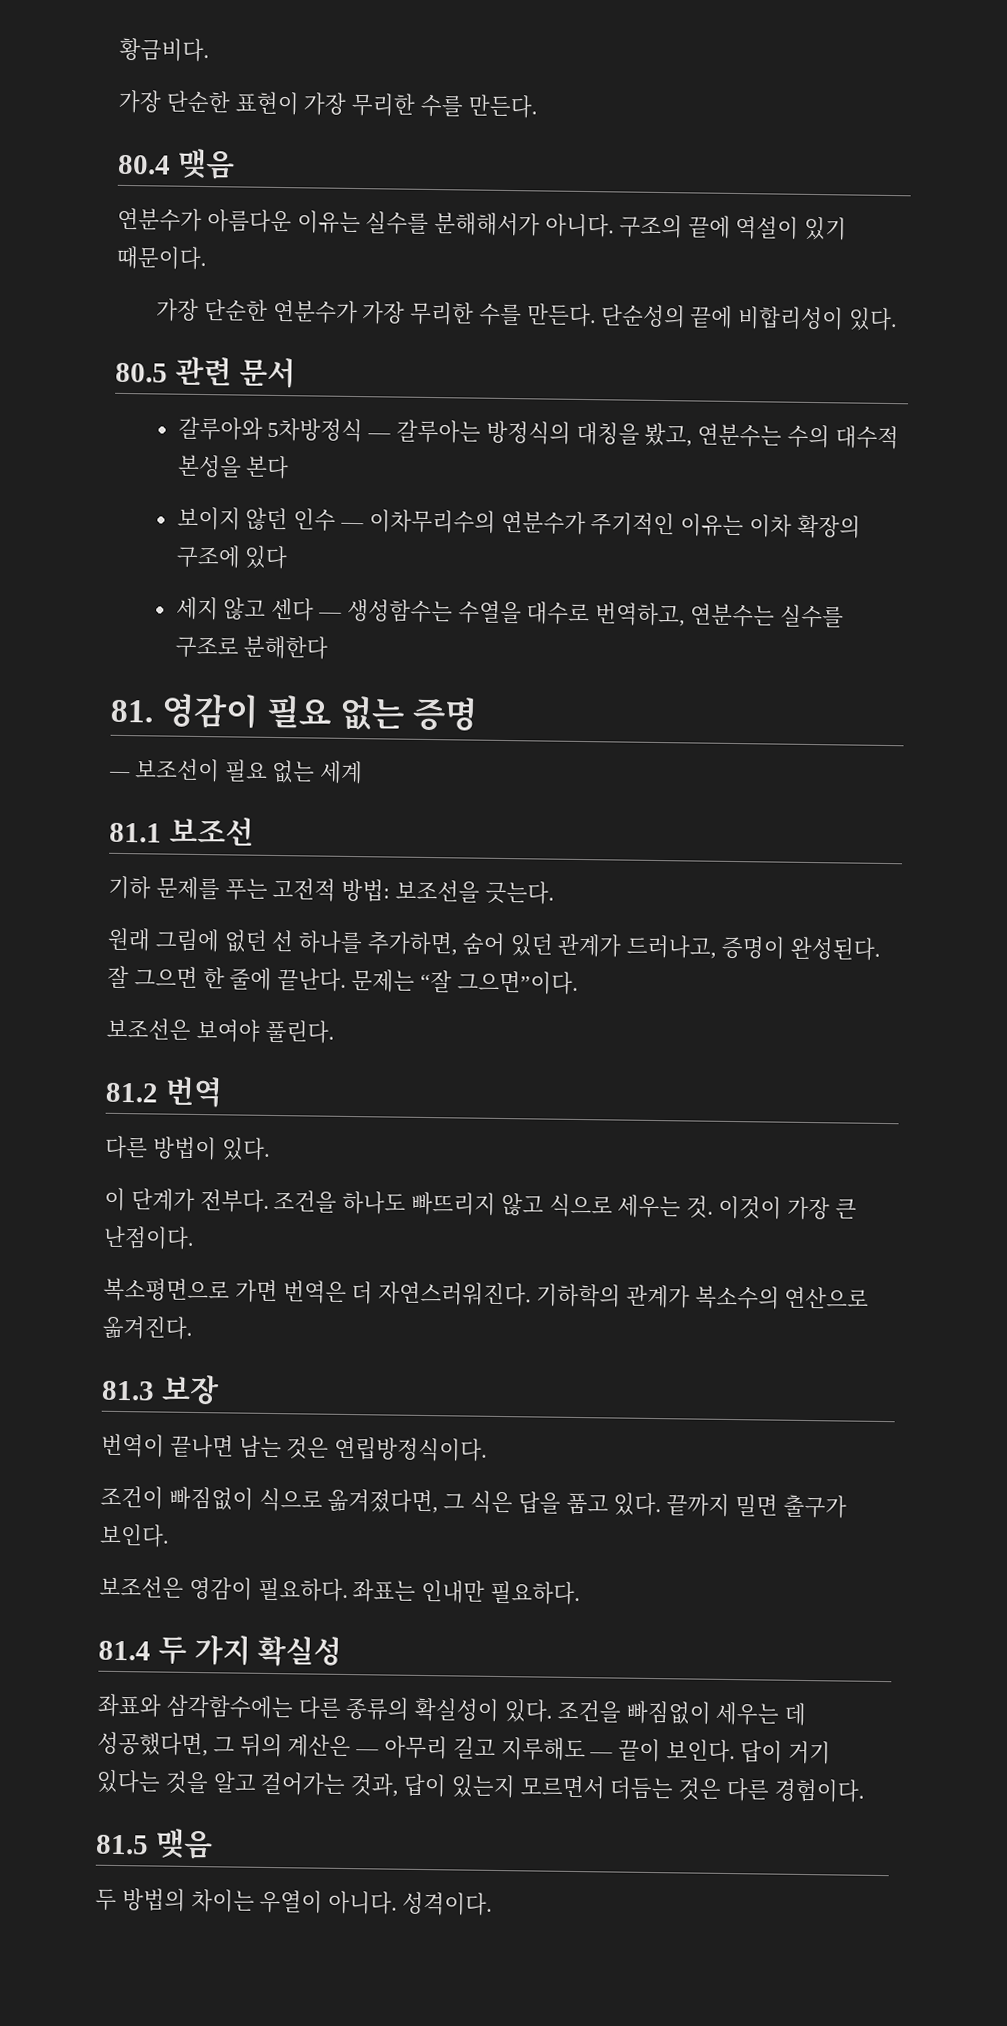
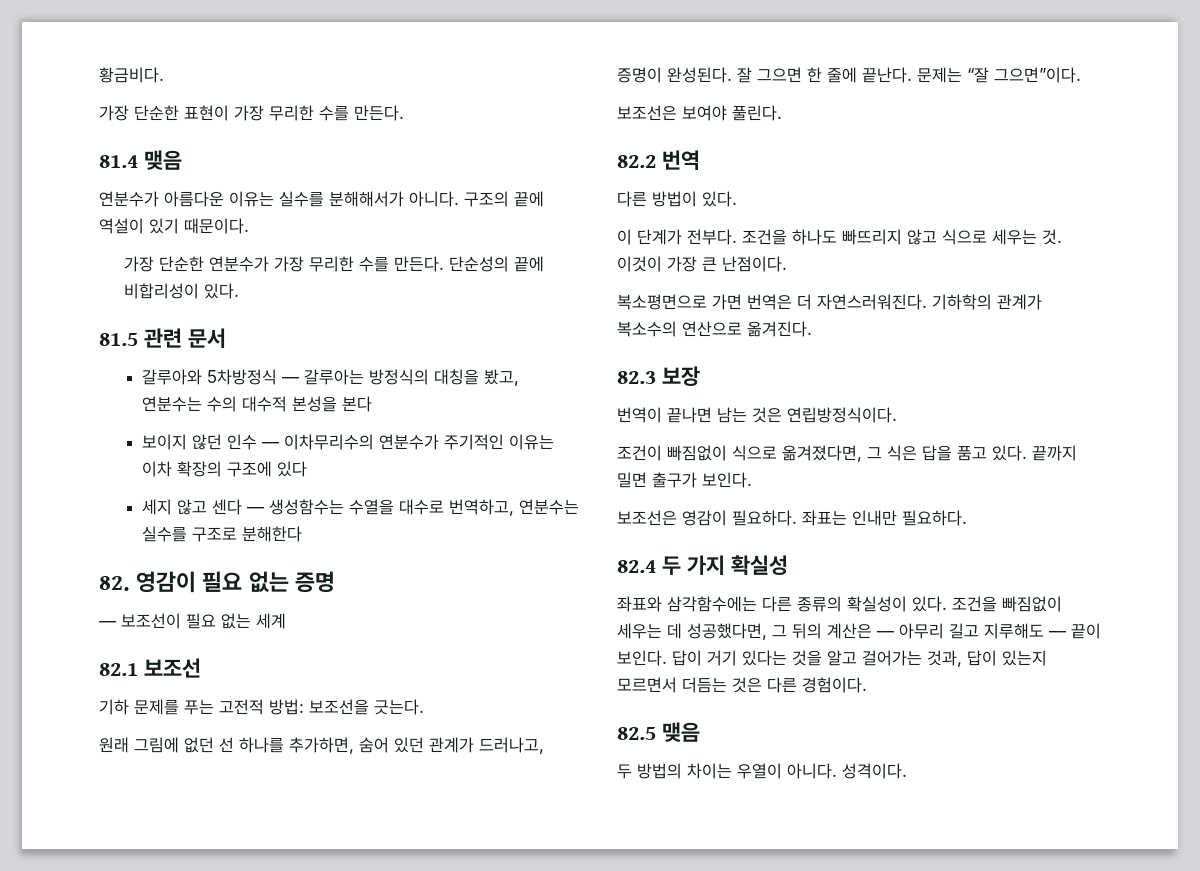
[117,154,171,175] 80.4 -> [99,155,138,168] 81.4
[115,362,168,383] 80.5 -> [99,333,138,346] 81.5
[110,699,154,723] 81. -> [99,576,130,591] 82.
[109,822,162,843] 81.1 -> [99,663,138,676] 82.1
[105,1082,159,1103] 81.2 -> [617,155,656,168] 82.2
[101,1380,155,1401] 81.3 -> [617,371,656,384] 82.3
[98,1640,151,1661] 81.4 -> [617,560,656,573] 82.4
[95,1834,149,1855] 81.5 -> [617,727,656,740] 82.5

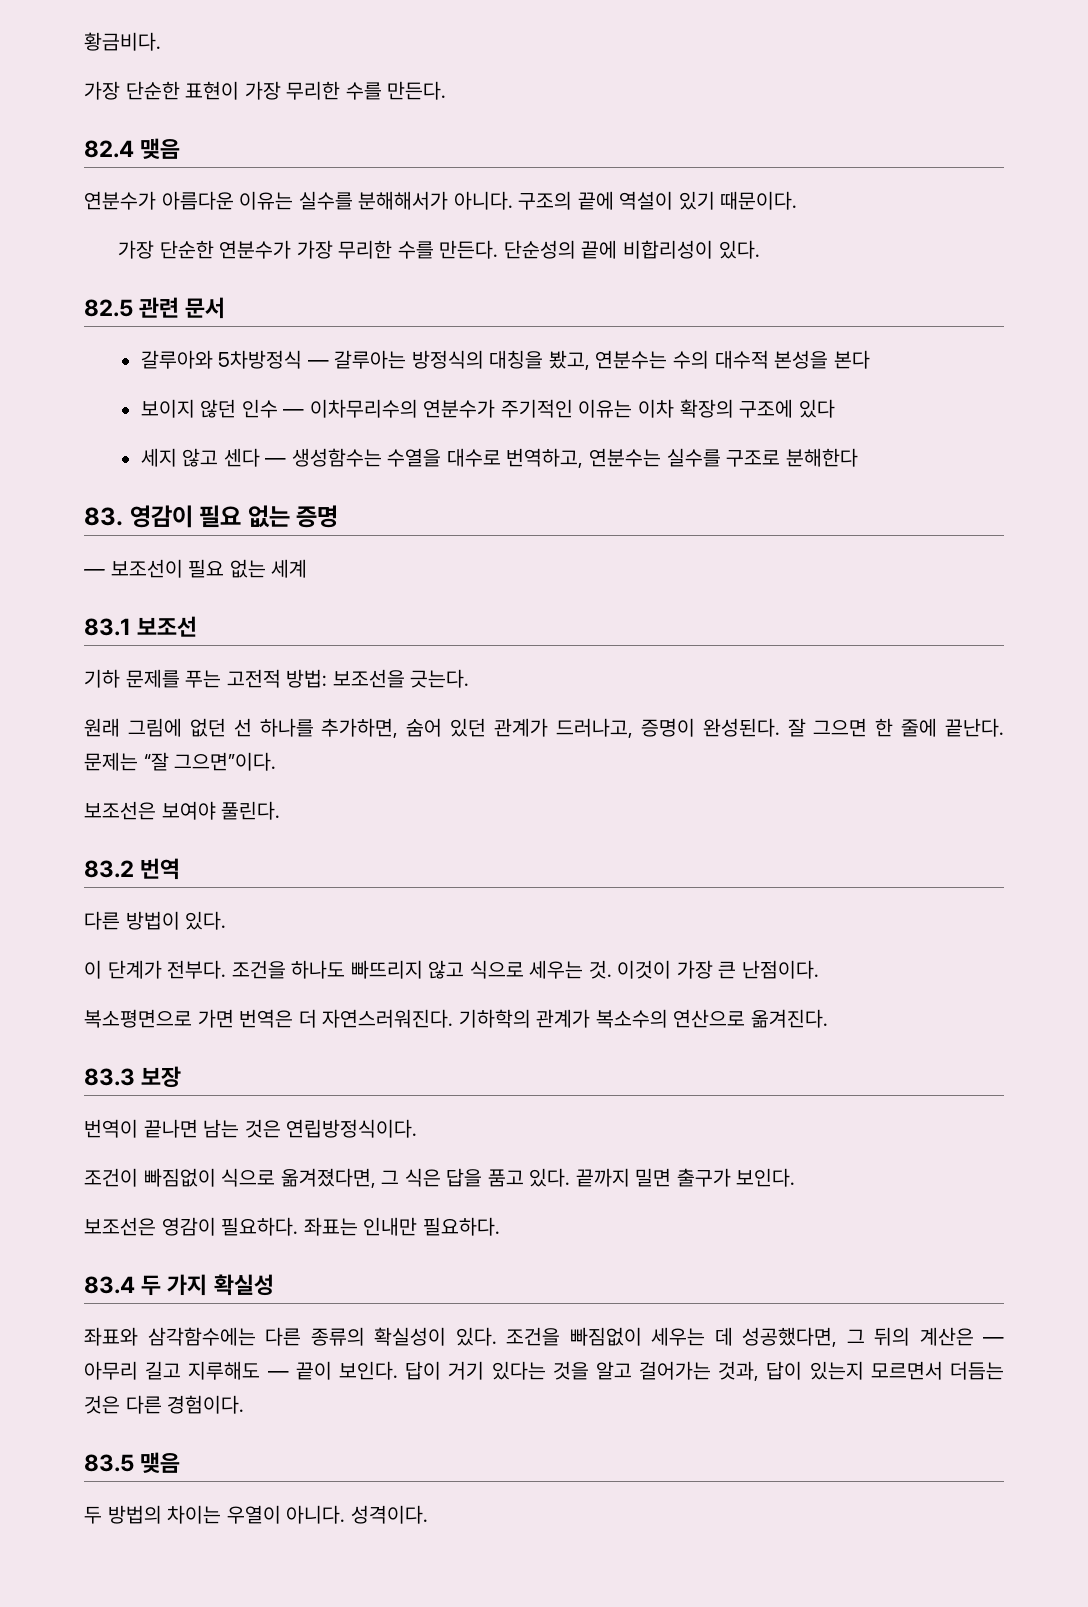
[99,155,138,168] 81.4 -> [84,140,134,158] 82.4
[99,333,138,346] 81.5 -> [84,299,133,317] 82.5
[99,576,130,591] 82. -> [84,507,123,526] 83.
[99,663,138,676] 82.1 -> [84,618,131,636] 83.1
[617,155,656,168] 82.2 -> [84,860,134,878] 83.2
[617,371,656,384] 82.3 -> [84,1068,135,1086] 83.3
[617,560,656,573] 82.4 -> [84,1276,135,1294] 83.4
[617,727,656,740] 82.5 -> [84,1454,134,1472] 83.5

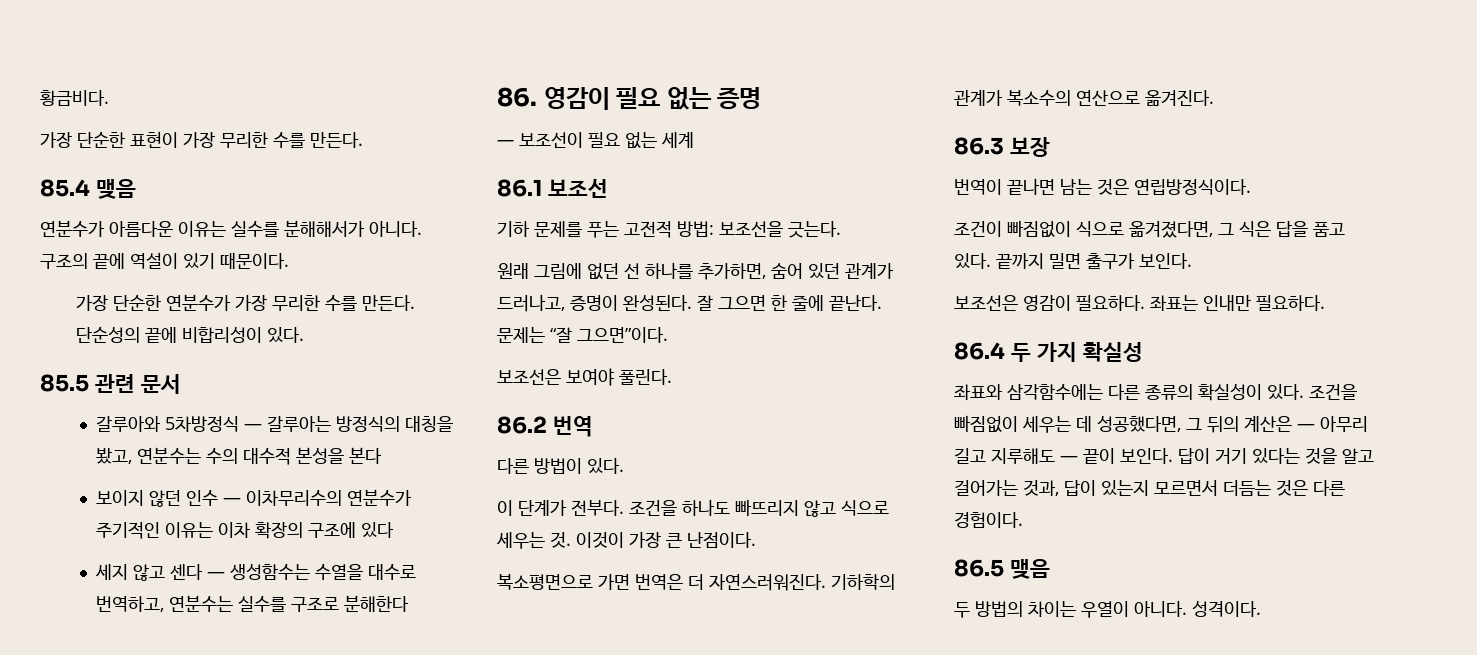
[84,140,134,158] 82.4 -> [40,179,90,197] 85.4
[84,299,133,317] 82.5 -> [40,374,89,392] 85.5
[84,507,123,526] 83. -> [497,87,537,107] 86.
[84,618,131,636] 83.1 -> [497,179,542,197] 86.1
[84,860,134,878] 83.2 -> [497,416,547,434] 86.2
[84,1068,135,1086] 83.3 -> [954,137,1004,155] 86.3
[84,1276,135,1294] 83.4 -> [954,342,1005,360] 86.4
[84,1454,134,1472] 83.5 -> [954,559,1004,577] 86.5

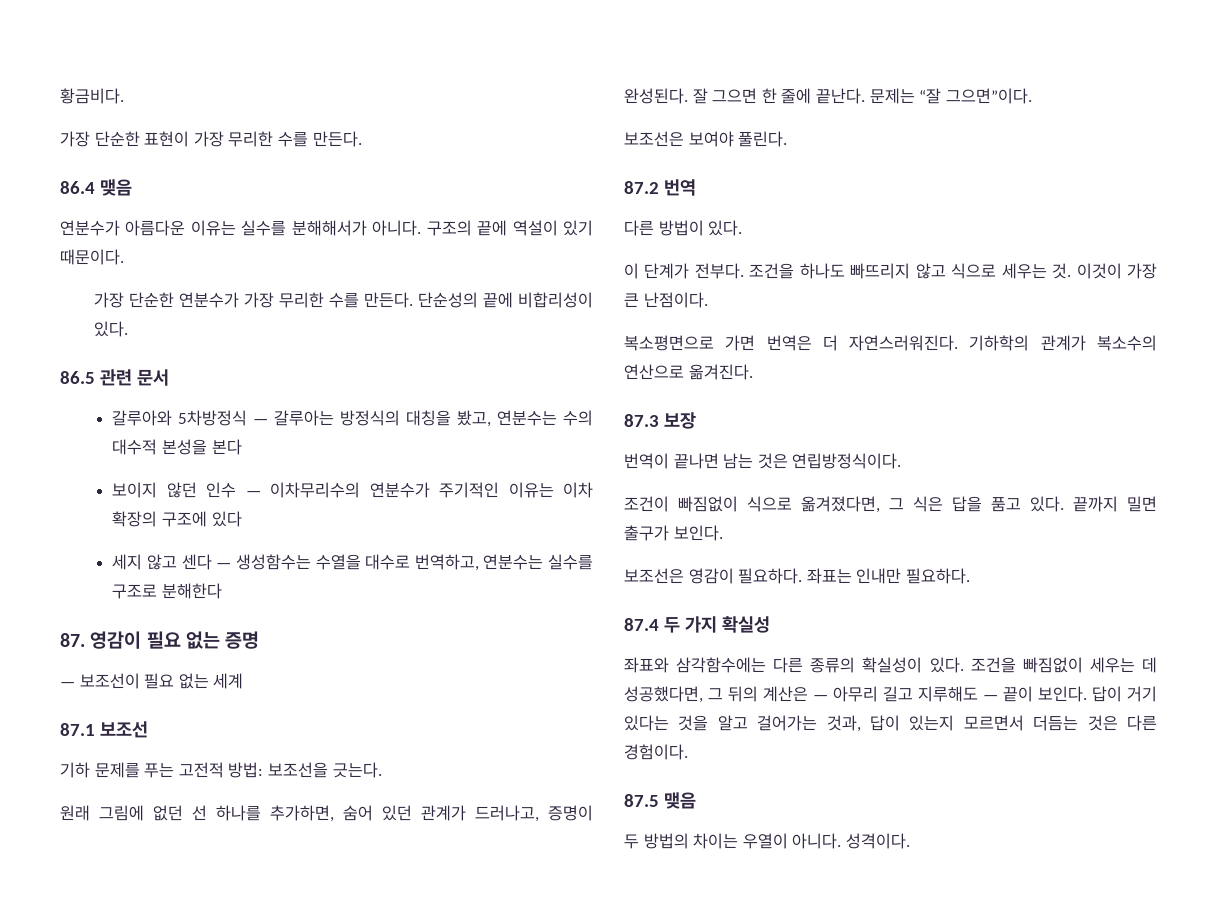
[40,179,90,197] 85.4 -> [60,181,95,194] 86.4
[40,374,89,392] 85.5 -> [60,371,95,384] 86.5
[497,87,537,107] 86. -> [60,633,85,647] 87.
[497,179,542,197] 86.1 -> [60,723,95,736] 87.1
[497,416,547,434] 86.2 -> [624,181,659,194] 87.2
[954,137,1004,155] 86.3 -> [624,414,659,427] 87.3
[954,342,1005,360] 86.4 -> [624,618,659,631] 87.4
[954,559,1004,577] 86.5 -> [624,794,659,807] 87.5

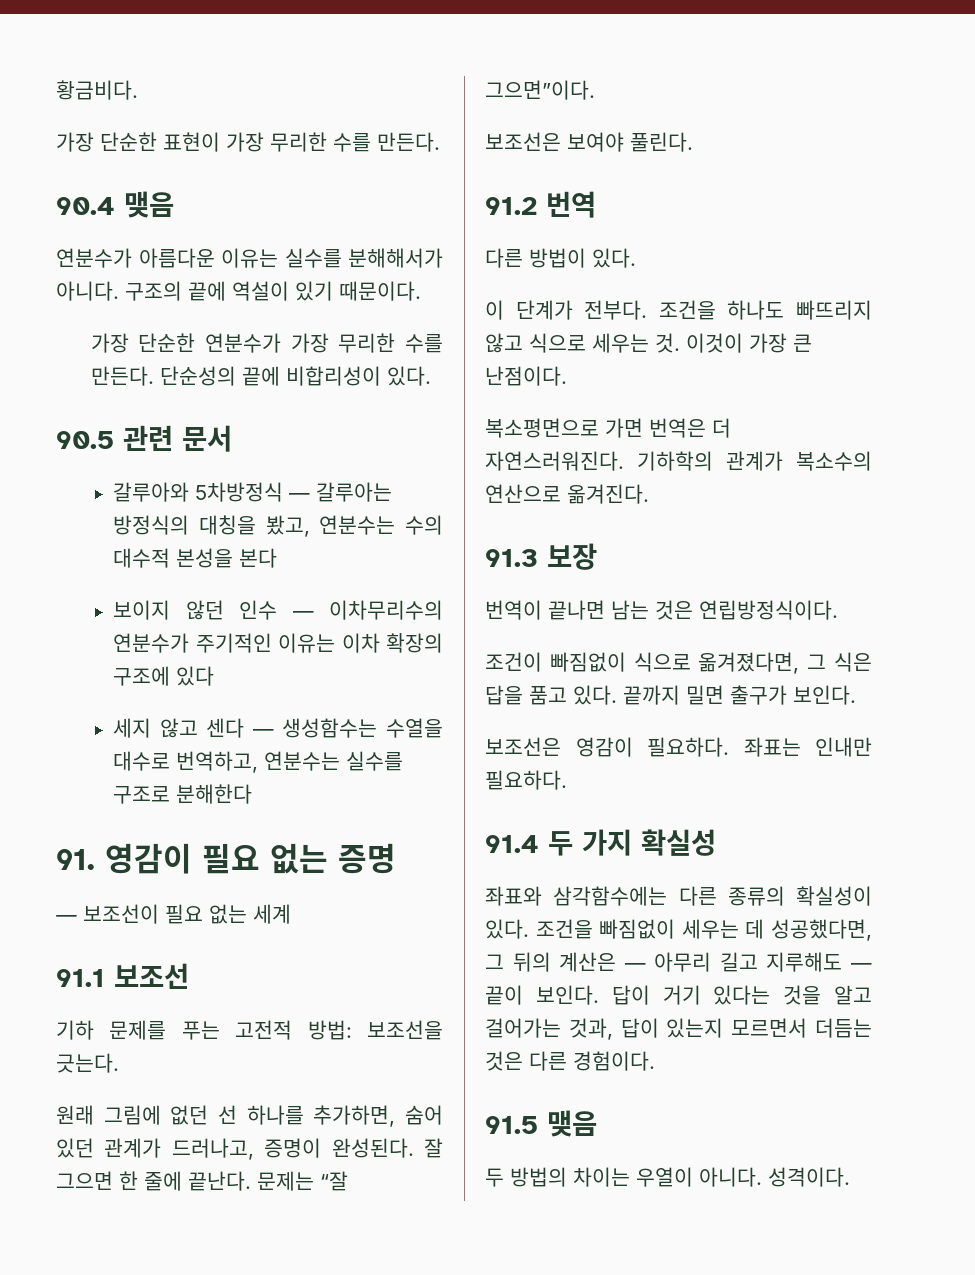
[60,181,95,194] 86.4 -> [56,197,115,215] 90.4
[60,371,95,384] 86.5 -> [56,431,114,449] 90.5
[60,633,85,647] 87. -> [56,849,95,870] 91.
[60,723,95,736] 87.1 -> [56,969,105,987] 91.1
[624,181,659,194] 87.2 -> [485,197,537,215] 91.2
[624,414,659,427] 87.3 -> [485,549,538,567] 91.3
[624,618,659,631] 87.4 -> [485,835,539,853] 91.4
[624,794,659,807] 87.5 -> [485,1116,538,1134] 91.5

